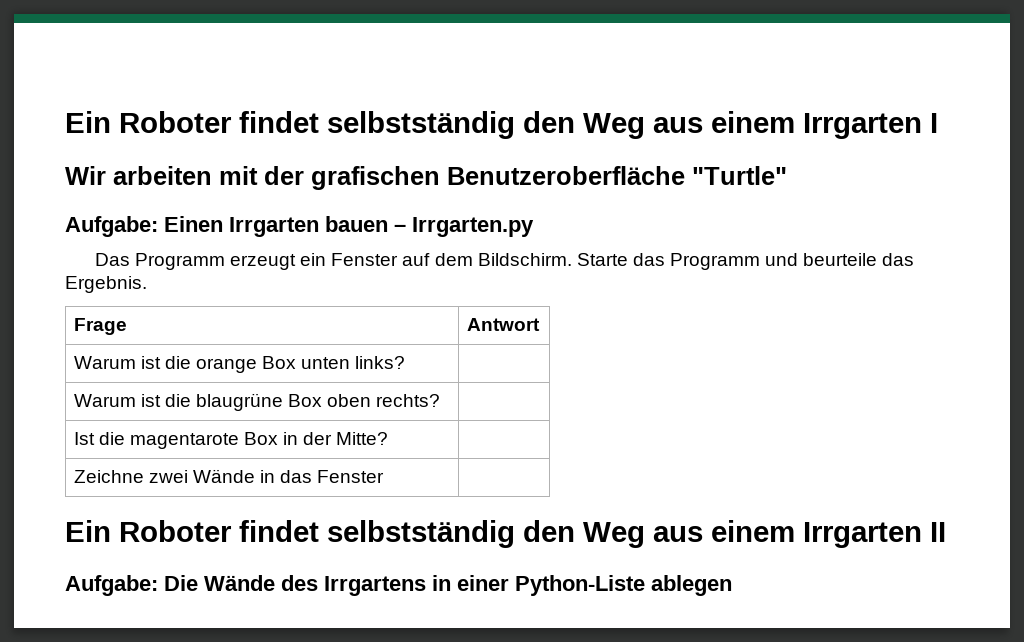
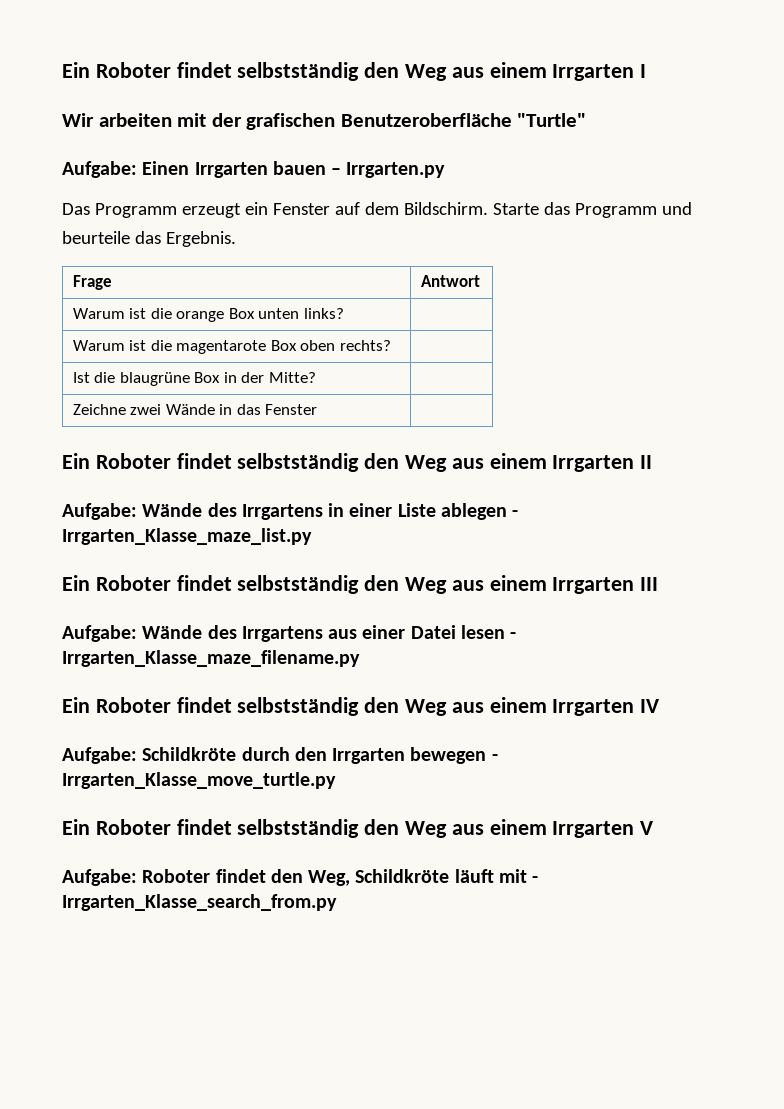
[195,393,283,411] blaugrüne -> [176,340,267,354] magentarote
[129,433,239,449] magentarote -> [119,372,190,386] blaugrüne
[164,575,198,591] Die -> (137, 511) none
[515,575,732,596] Python-Liste ablegen -> [397,503,519,520] [62,528,312,545] [62,575,659,594] [62,625,517,642] [62,650,360,667] [62,697,660,716] [62,747,498,764] [62,772,336,789] [62,819,654,838] [62,869,539,886] [62,894,337,911] Liste ablegen - Irrgarten_Klasse_maze_list.py // Ein Roboter findet selbstständig den Weg aus einem Irrgarten III // Aufgabe: Wände des Irrgartens aus einer Datei lesen - Irrgarten_Klasse_maze_filename.py // Ein Roboter findet selbstständig den Weg aus einem Irrgarten IV // Aufgabe: Schildkröte durch den Irrgarten bewegen - Irrgarten_Klasse_move_turtle.py // Ein Roboter findet selbstständig den Weg aus einem Irrgarten V // Aufgabe: Roboter findet den Weg, Schildkröte läuft mit - Irrgarten_Klasse_search_from.py

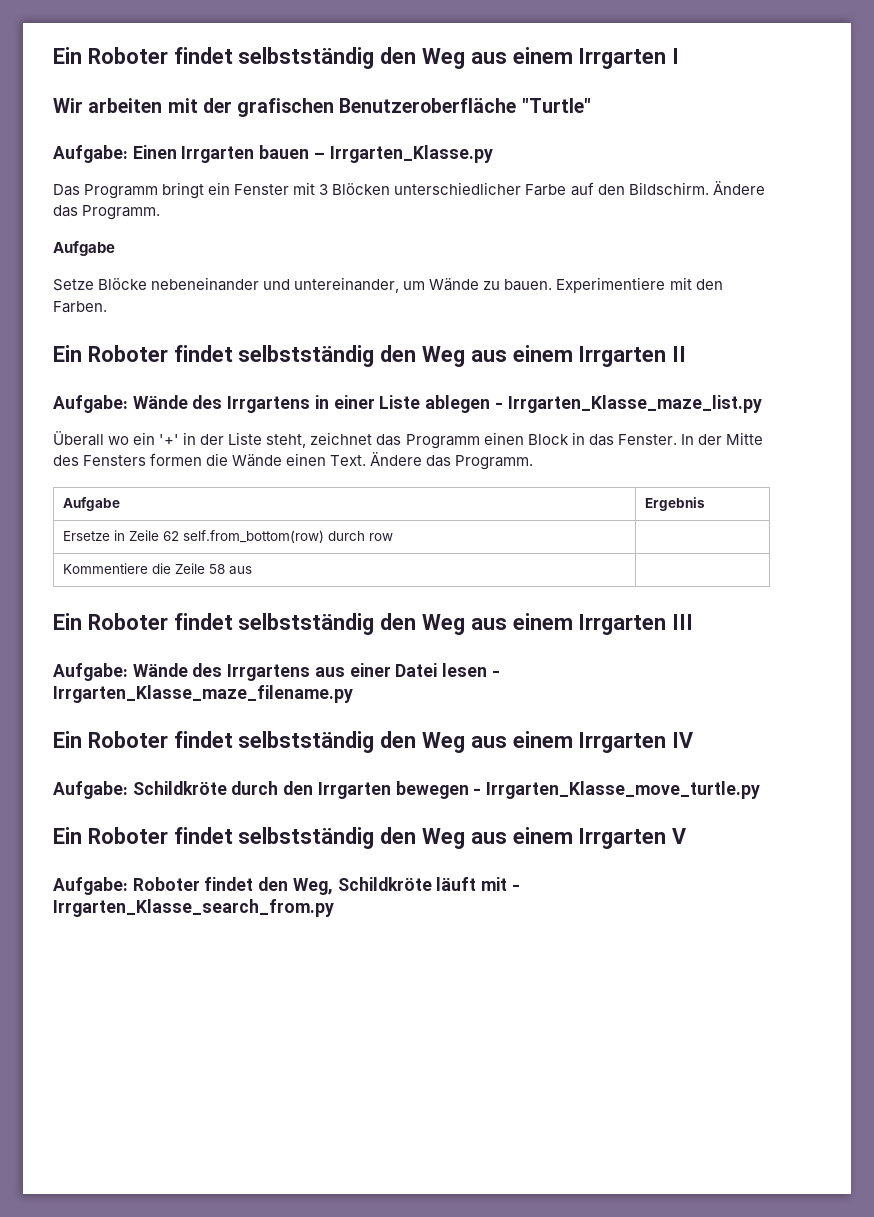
[346,162,446,178] Irrgarten.py -> [329,145,493,163] Irrgarten_Klasse.py
[181,203,241,218] erzeugt -> [162,182,205,199] bringt
[334,202,692,218] [62,231,236,247] [73,275,113,290] [421,275,481,287] [73,308,344,322] [73,340,391,354] [73,372,316,386] [73,404,318,415] auf dem Bildschirm. Starte das Programm und beurteile das Ergebnis. // Frage | Antwort // Warum ist die orange Box unten links? | // Warum ist die magentarote Box oben rechts? | // Ist die blaugrüne Box in der Mitte? | // Zeichne zwei Wände in das Fenster | -> [293,181,765,196] [53,205,161,220] [53,241,115,256] [53,277,723,293] [53,301,107,313] mit 3 Blöcken unterschiedlicher Farbe auf den Bildschirm. Ändere das Programm. // Aufgabe // Setze Blöcke nebeneinander und untereinander, um Wände zu bauen. Experimentiere mit den Farben.
(312, 536) none -> [53,431,763,449] [53,452,534,470] [63,497,121,511] [645,497,706,511] [63,530,394,543] [63,563,253,575] // Überall wo ein '+' in der Liste steht, zeichnet das Programm einen Block in das Fenster. In der Mitte des Fensters formen die Wände einen Text. Ändere das Programm. // Aufgabe | Ergebnis // Ersetze in Zeile 62 self.from_bottom(row) durch row | // Kommentiere die Zeile 58 aus |

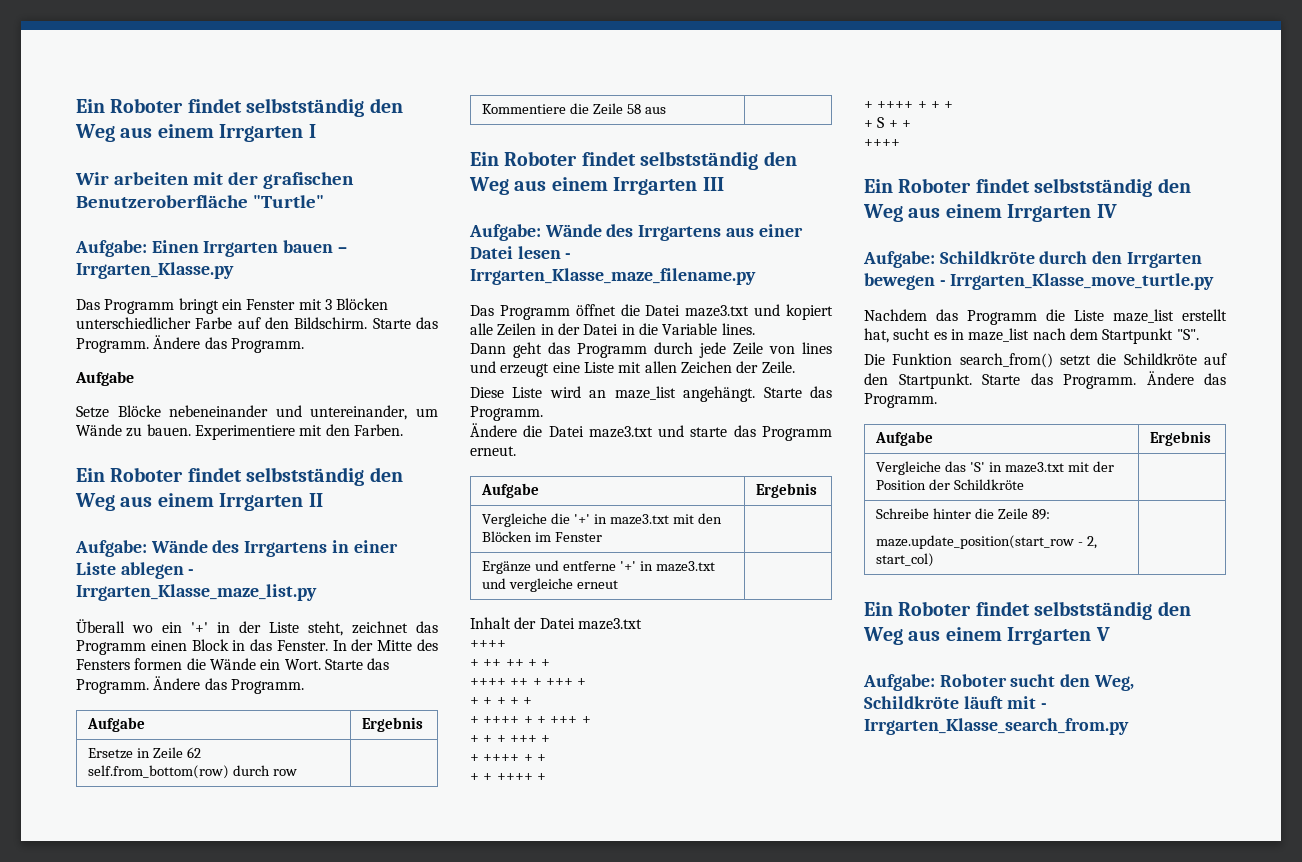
(709, 188) none -> [372,317,438,329] [76,338,149,353] Starte das Programm.
[286,453,367,466] einen Text. -> [260,658,390,670] [76,679,149,694] ein Wort. Starte das Programm.
(353, 694) none -> [470,304,833,320] [470,323,755,335] [470,342,832,358] [470,361,795,377] [470,386,832,402] [470,406,543,421] [470,423,832,441] [470,446,516,456] [481,483,540,498] [756,483,818,498] [482,513,722,527] [482,531,603,542] [482,560,715,574] [482,578,619,592] [470,617,642,630] [470,640,506,648] [470,659,551,667] [470,678,587,686] [470,697,533,705] [470,716,591,724] [470,735,551,743] [470,754,546,762] [470,773,546,781] [864,101,954,109] [864,117,911,128] [864,139,900,147] // Das Programm öffnet die Datei maze3.txt und kopiert alle Zeilen in der Datei in die Variable lines. // Dann geht das Programm durch jede Zeile von lines und erzeugt eine Liste mit allen Zeichen der Zeile. // Diese Liste wird an maze_list angehängt. Starte das Programm. // Ändere die Datei maze3.txt und starte das Programm erneut. // Aufgabe | Ergebnis // Vergleiche die '+' in maze3.txt mit den Blöcken im Fenster | // Ergänze und entferne '+' in maze3.txt und vergleiche erneut | // Inhalt der Datei maze3.txt // ++++ // + ++ ++ + + // ++++ ++ + +++ + // + + + + + // + ++++ + + +++ + // + + + +++ + // + ++++ + + // + + ++++ + // + ++++ + + + // + S + + // ++++
(761, 790) none -> [864,309,1227,325] [864,328,1199,344] [864,353,1227,368] [864,371,1226,389] [864,393,937,408] [875,431,934,446] [1150,431,1212,446] [876,461,1114,475] [876,479,1025,490] [876,508,1050,520] [876,535,1098,549] [876,553,935,567] // Nachdem das Programm die Liste maze_list erstellt hat, sucht es in maze_list nach dem Startpunkt "S". // Die Funktion search_from() setzt die Schildkröte auf den Startpunkt. Starte das Programm. Ändere das Programm. // Aufgabe | Ergebnis // Vergleiche das 'S' in maze3.txt mit der Position der Schildkröte | // Schreibe hinter die Zeile 89: // maze.update_position(start_row - 2, start_col) |
[204,877,254,891] findet -> [1010,674,1056,687] sucht

